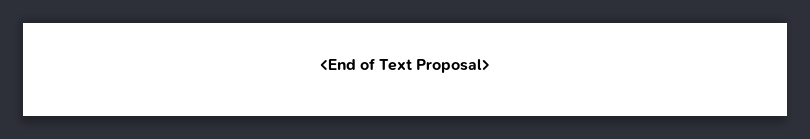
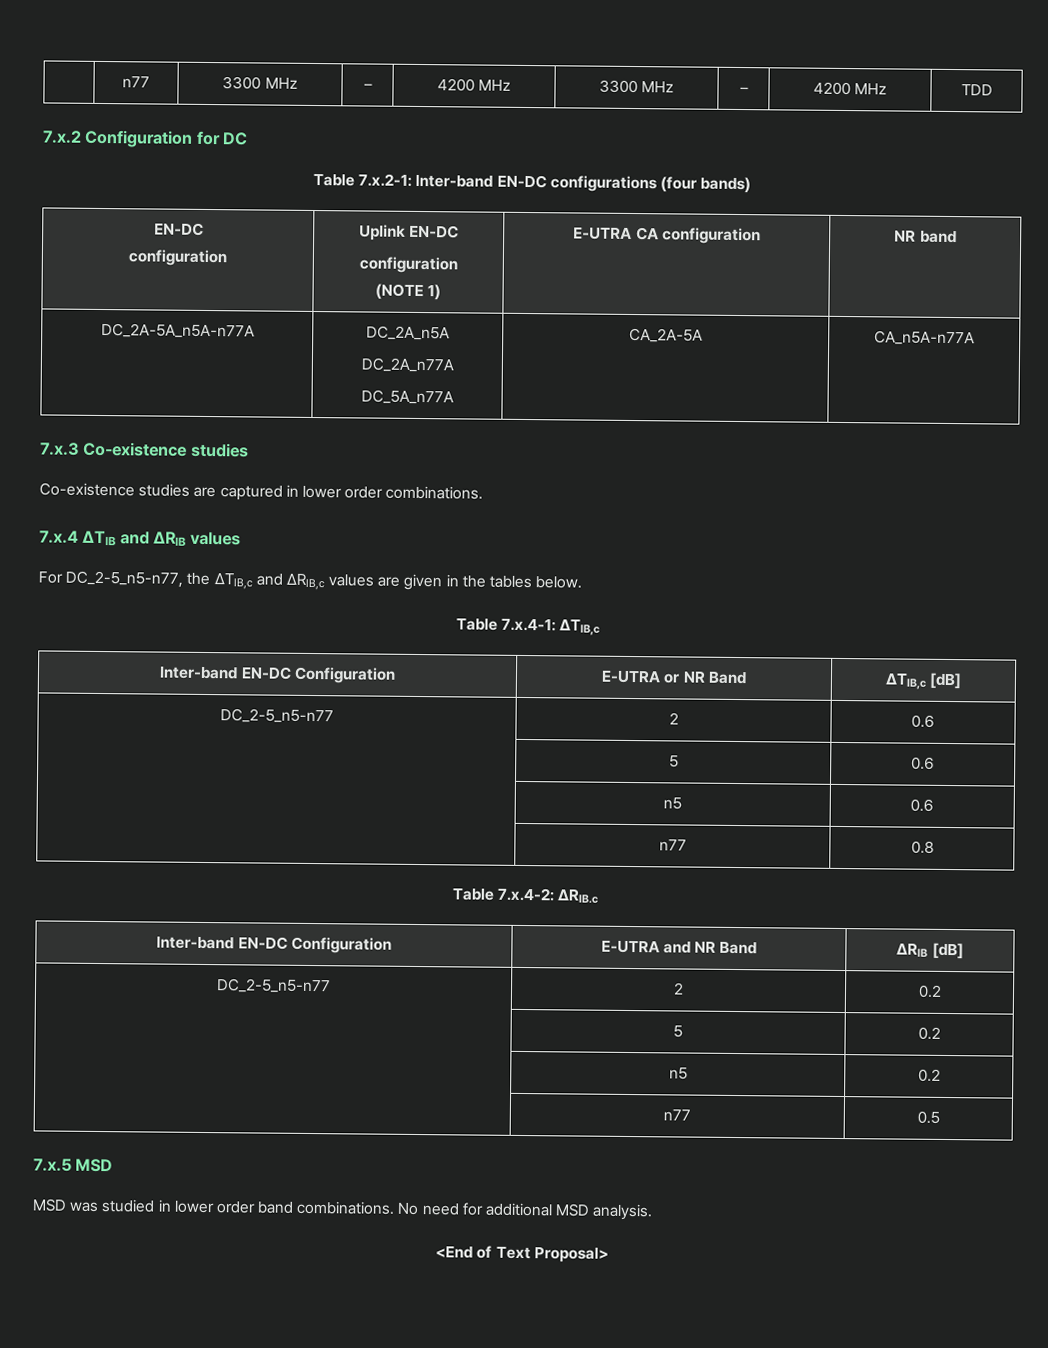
(319, 65) none -> [122,76,150,88] [222,76,298,90] [362,83,373,90] [436,78,512,92] [598,79,675,94] [738,86,749,94] [812,81,888,96] [960,84,993,96] [42,129,249,148] [312,173,752,194] [153,222,204,236] [128,249,227,267] [358,224,460,241] [358,256,458,274] [374,283,442,301] [573,227,761,245] [894,230,957,244] [100,322,255,339] [366,325,450,341] [360,357,454,373] [360,389,454,405] [629,327,703,343] [874,330,975,346] [40,441,249,458] [39,482,484,501] [39,530,241,546] [38,570,583,591] [455,618,601,636] [159,666,396,684] [601,670,747,685] [884,672,963,690] [220,708,334,724] [668,712,679,725] [911,714,935,728] [668,755,679,768] [911,756,935,770] [663,797,682,810] [910,798,934,812] [658,839,687,851] [910,840,934,854] [451,887,599,904] [156,936,392,954] [600,940,758,955] [896,942,964,960] [216,978,331,994] [673,982,684,995] [917,984,942,998] [673,1025,683,1038] [917,1026,941,1040] [668,1067,688,1080] [917,1068,941,1082] [663,1109,691,1121] [916,1110,940,1124] [33,1158,114,1173] [32,1198,654,1221] | n77 | 3300 MHz | – | 4200 MHz | 3300 MHz | – | 4200 MHz | TDD // 7.x.2 Configuration for DC // Table 7.x.2-1: Inter-band EN-DC configurations (four bands) // EN-DC // configuration | Uplink EN-DC // configuration // (NOTE 1) | E-UTRA CA configuration | NR band // DC_2A-5A_n5A-n77A | DC_2A_n5A // DC_2A_n77A // DC_5A_n77A | CA_2A-5A | CA_n5A-n77A // 7.x.3 Co-existence studies // Co-existence studies are captured in lower order combinations. // 7.x.4 ∆TIB and ∆RIB values // For DC_2-5_n5-n77, the ΔTIB,c and ΔRIB,c values are given in the tables below. // Table 7.x.4-1: ΔTIB,c // Inter-band EN-DC Configuration | E-UTRA or NR Band | ΔTIB,c [dB] // DC_2-5_n5-n77 | 2 | 0.6 // | 5 | 0.6 // | n5 | 0.6 // | n77 | 0.8 // Table 7.x.4-2: ΔRIB.c // Inter-band EN-DC Configuration | E-UTRA and NR Band | ΔRIB [dB] // DC_2-5_n5-n77 | 2 | 0.2 // | 5 | 0.2 // | n5 | 0.2 // | n77 | 0.5 // 7.x.5 MSD // MSD was studied in lower order band combinations. No need for additional MSD analysis. //

